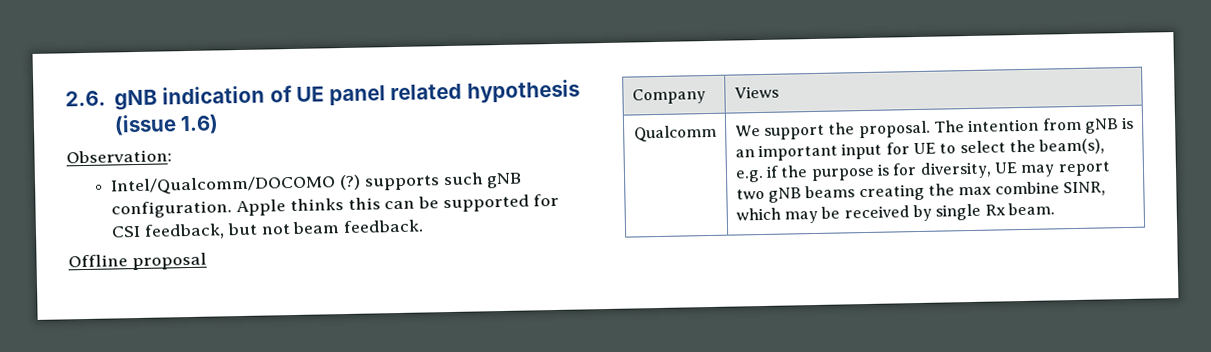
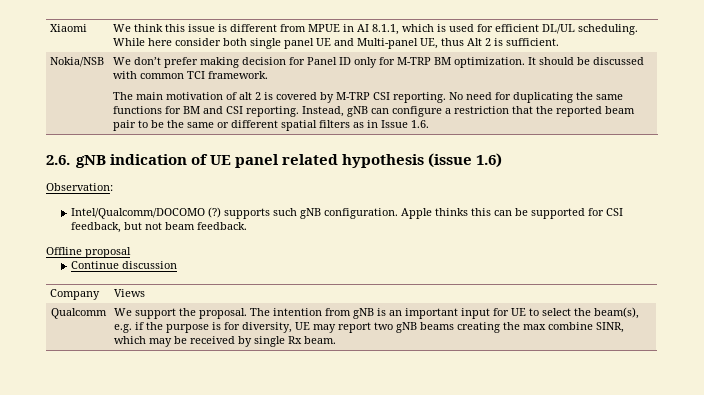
(65, 98) none -> [50,24,88,32] [113,24,639,35] [113,38,560,49] [50,57,105,67] [113,57,645,68] [113,71,269,79] [113,92,624,103] [113,106,636,117] [113,120,430,131] Xiaomi | We think this issue is different from MPUE in AI 8.1.1, which is used for efficient DL/UL scheduling. While here consider both single panel UE and Multi-panel UE, thus Alt 2 is sufficient. // Nokia/NSB | We don’t prefer making decision for Panel ID only for M-TRP BM optimization. It should be discussed with common TCI framework. // The main motivation of alt 2 is covered by M-TRP CSI reporting. No need for duplicating the same functions for BM and CSI reporting. Instead, gNB can configure a restriction that the reported beam pair to be the same or different spatial filters as in Issue 1.6. //
(207, 261) none -> [70,261,177,269] // Continue discussion

